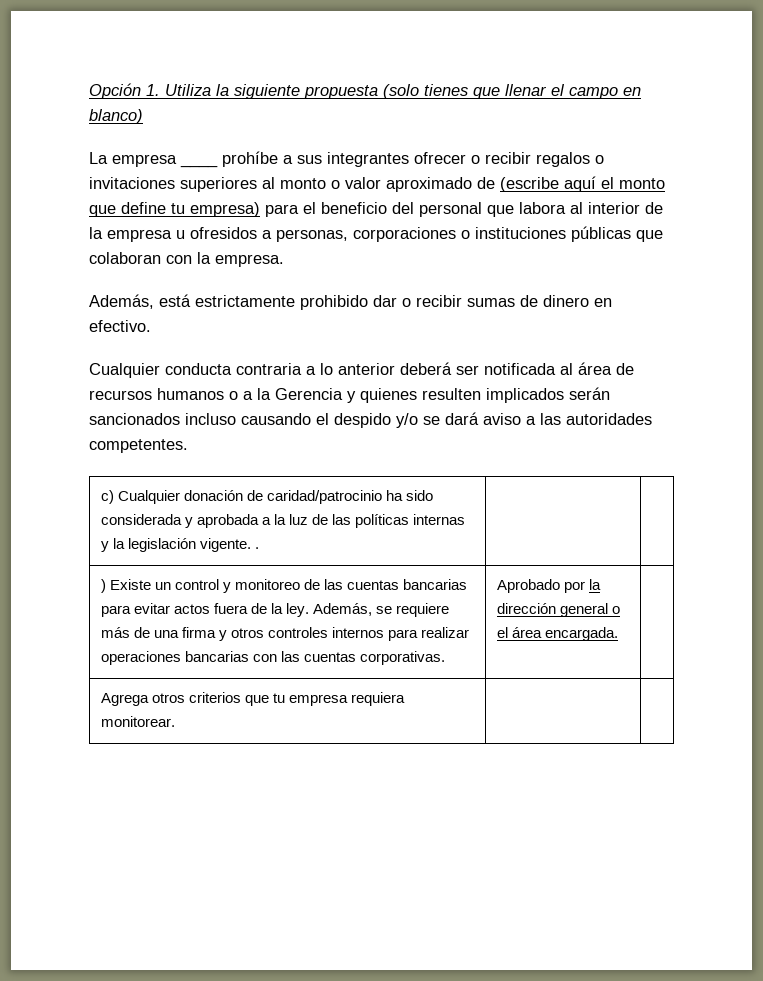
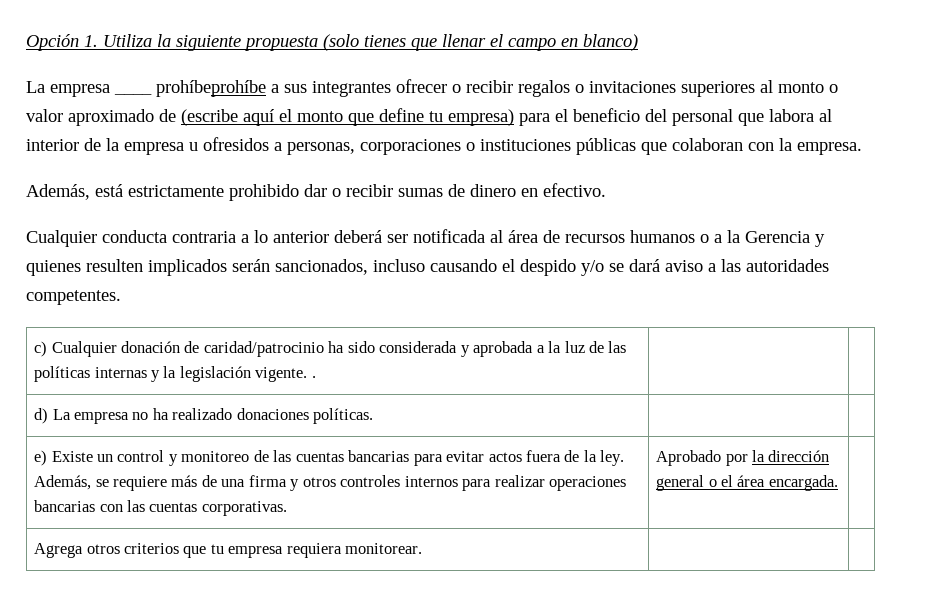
[222,151,278,167] prohíbe -> [156,80,266,97] prohíbeprohíbe
[89,413,180,425] sancionados -> [275,259,368,275] sancionados,
[101,579,107,593] ) -> [34,408,374,424] [34,450,48,466] d) La empresa no ha realizado donaciones políticas. | | // e)

